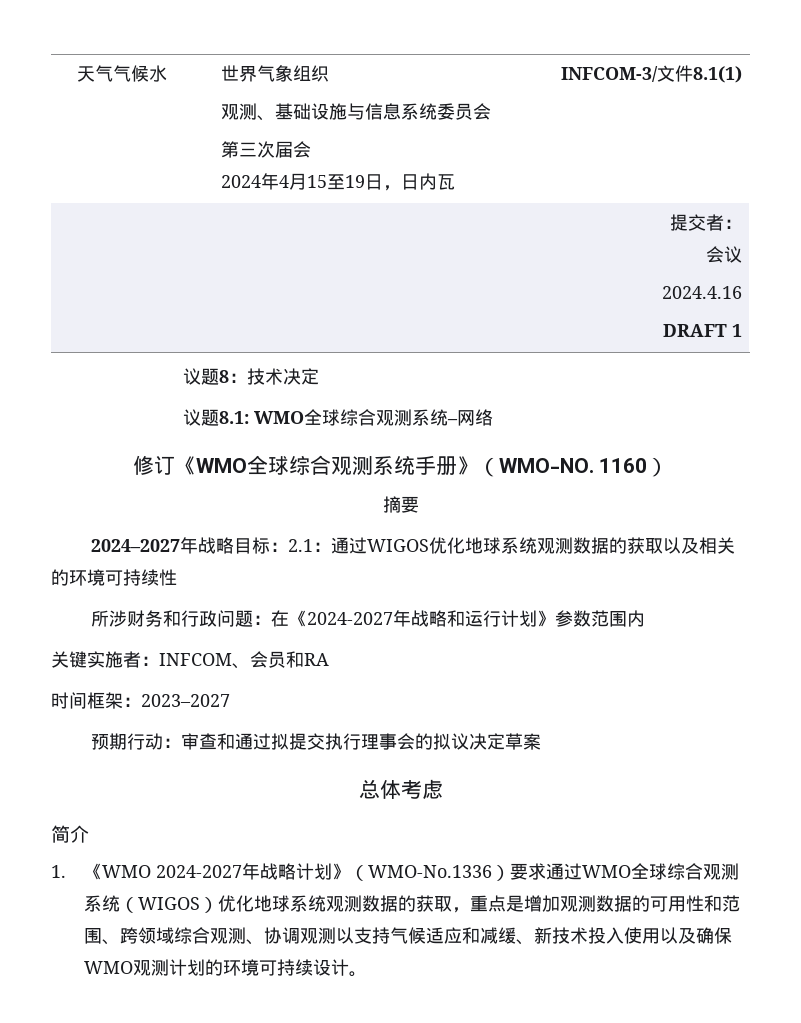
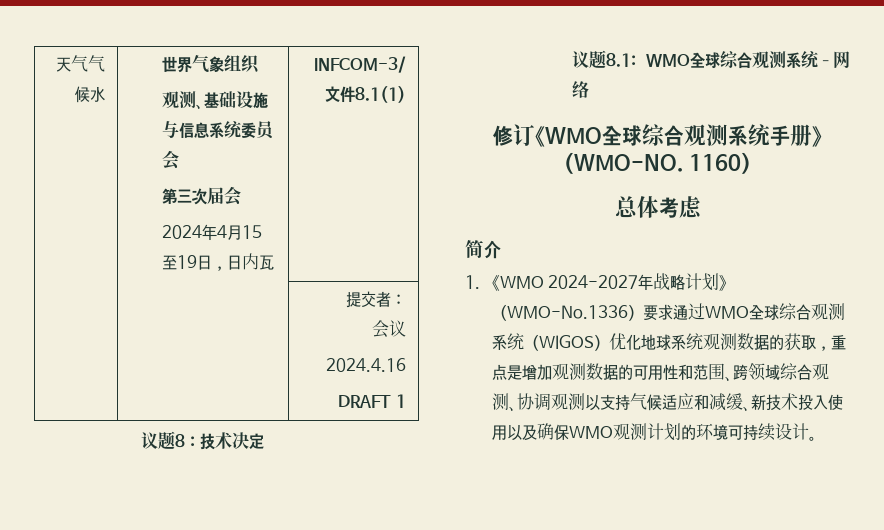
[382,496,419,513] [91,537,736,554] [51,569,177,586] [91,610,646,627] [51,651,329,669] [51,692,230,709] [91,733,542,750] // 摘要 // 2024–2027年战略目标：2.1：通过WIGOS优化地球系统观测数据的获取以及相关的环境可持续性 // 所涉财务和行政问题：在《2024-2027年战略和运行计划》参数范围内 // 关键实施者：INFCOM、会员和RA // 时间框架：2023–2027 // 预期行动：审查和通过拟提交执行理事会的拟议决定草案 -> (762, 163) none

